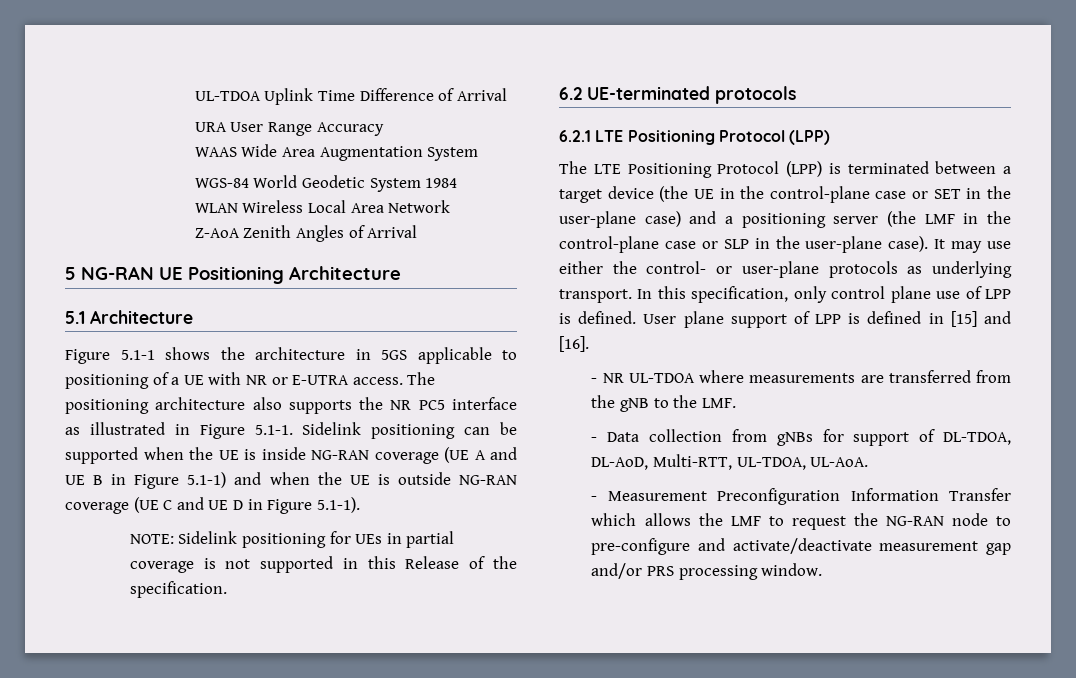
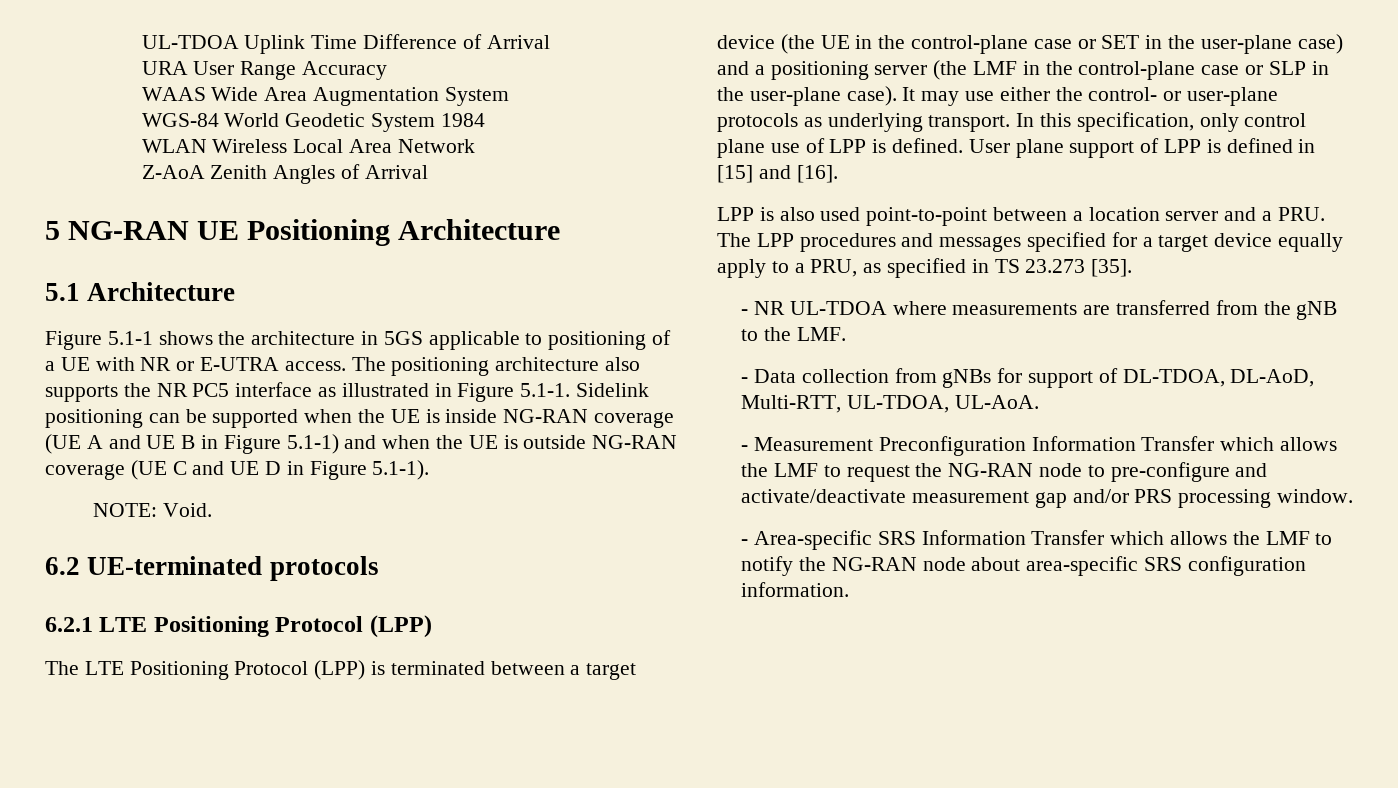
[178,531,455,548] [129,556,517,573] [129,581,227,598] Sidelink positioning for UEs in partial coverage is not supported in this Release of the specification. -> [163,503,213,517] Void.
(589, 344) none -> [717,207,1325,226] [717,232,1344,252] [717,258,1133,278] // LPP is also used point-to-point between a location server and a PRU. The LPP procedures and messages specified for a target device equally apply to a PRU, as specified in TS 23.273 [35].
(823, 569) none -> [741,530,1333,550] [741,556,1306,576] [741,582,850,597] // - Area-specific SRS Information Transfer which allows the LMF to notify the NG-RAN node about area-specific SRS configuration information.

